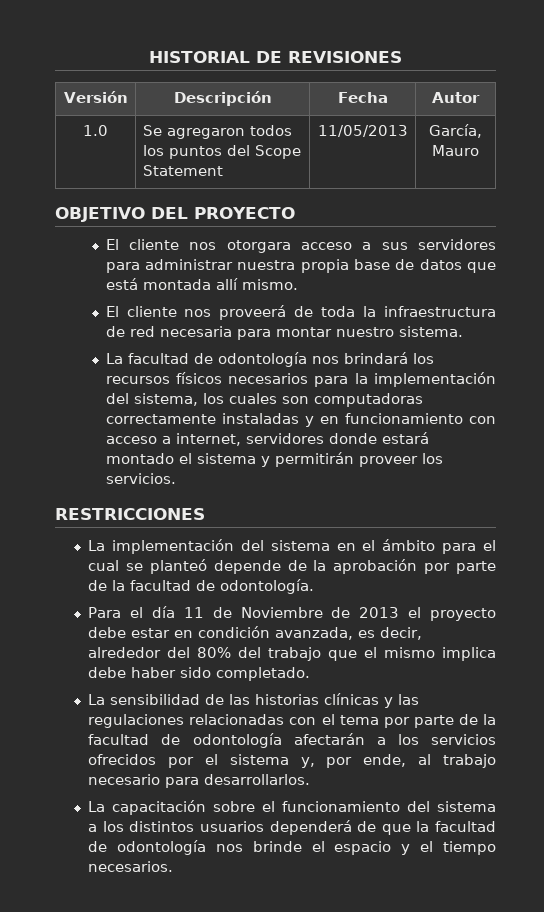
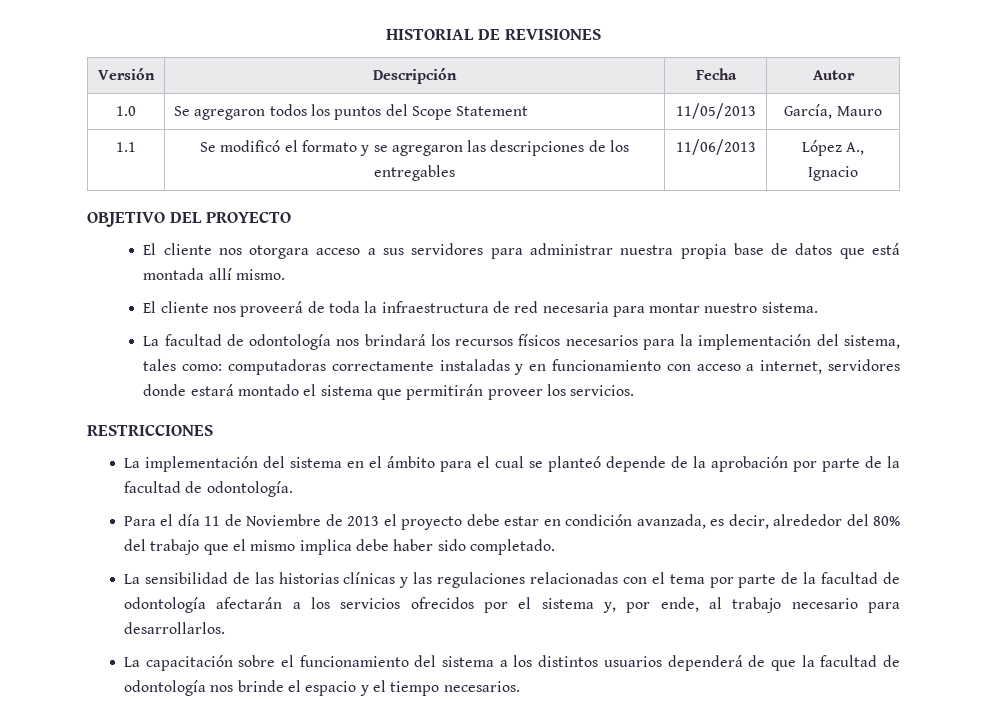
(479, 150) none -> [116,142,136,152] [199,140,630,156] [374,165,455,181] [675,139,756,155] [801,140,865,156] [808,166,858,181] // 1.1 | Se modificó el formato y se agregaron las descripciones de los entregables | 11/06/2013 | López A., Ignacio
[202,393,309,404] los cuales son -> [143,359,223,371] tales como:
[260,456,270,467] y -> [376,389,402,400] que

